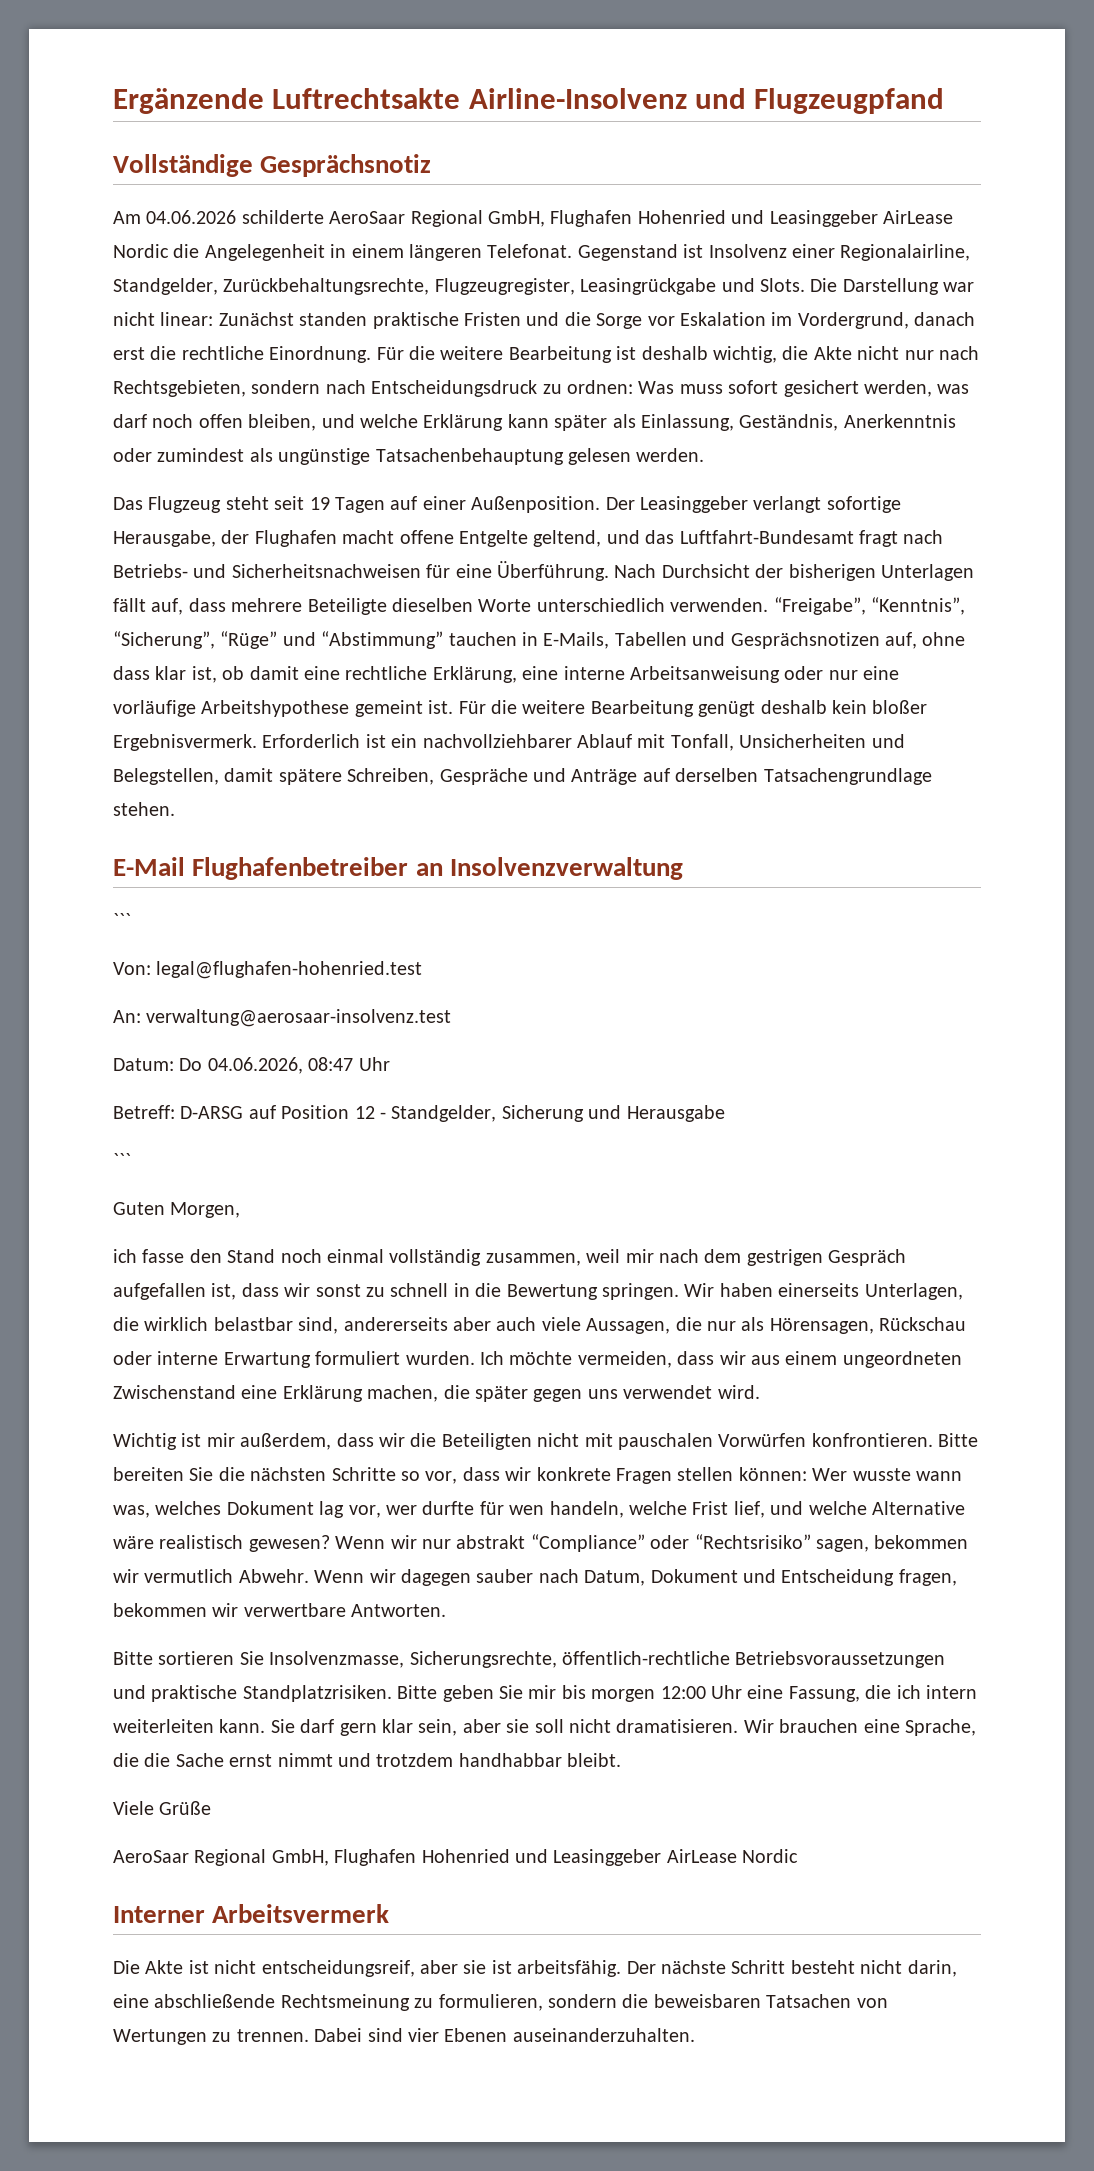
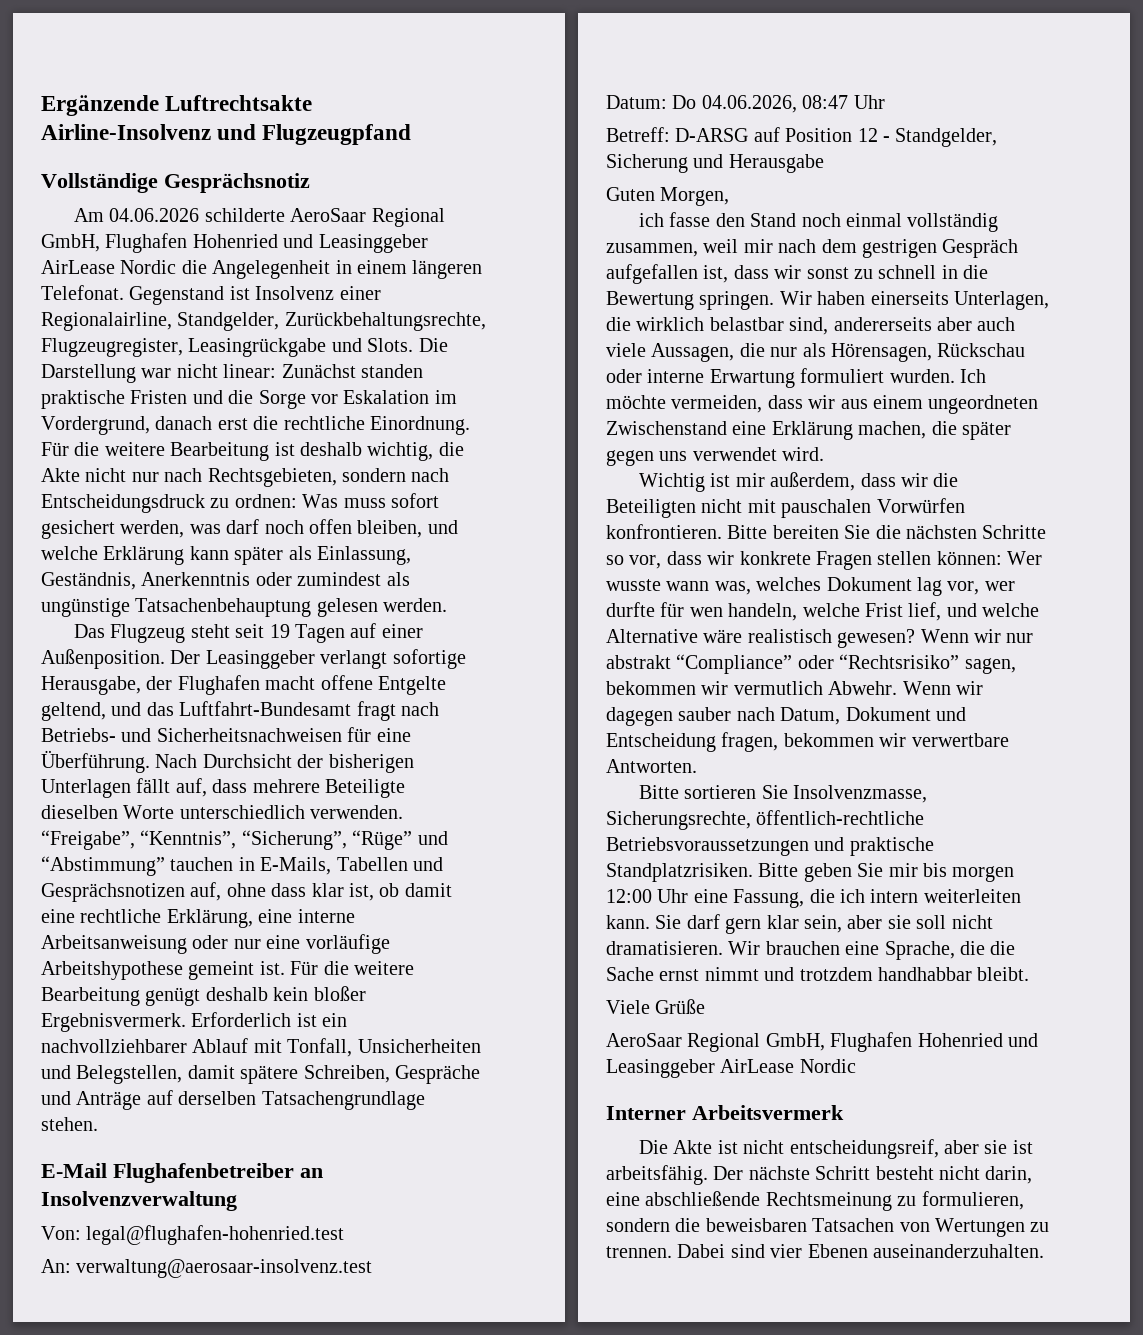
[113,913,131,927] // ``` -> (237, 1201) none
[113,1153,131,1167] // ``` -> (824, 163) none

